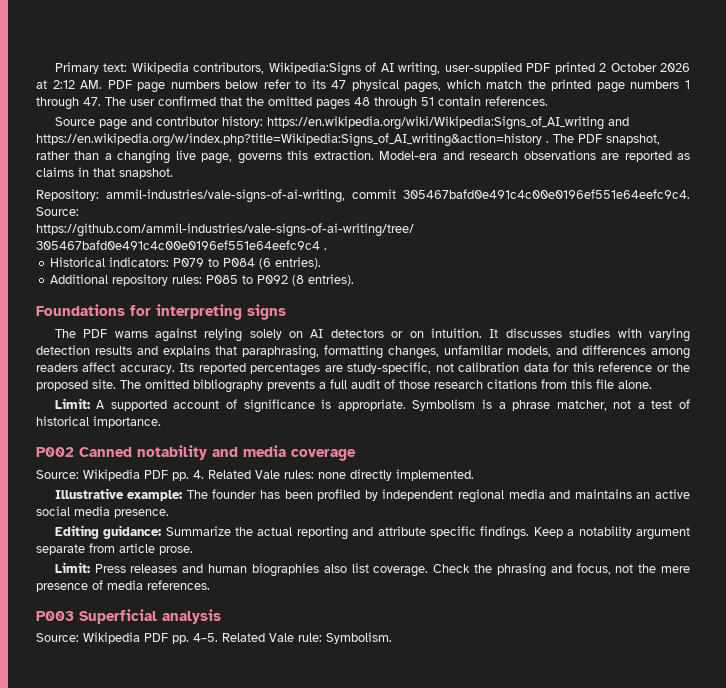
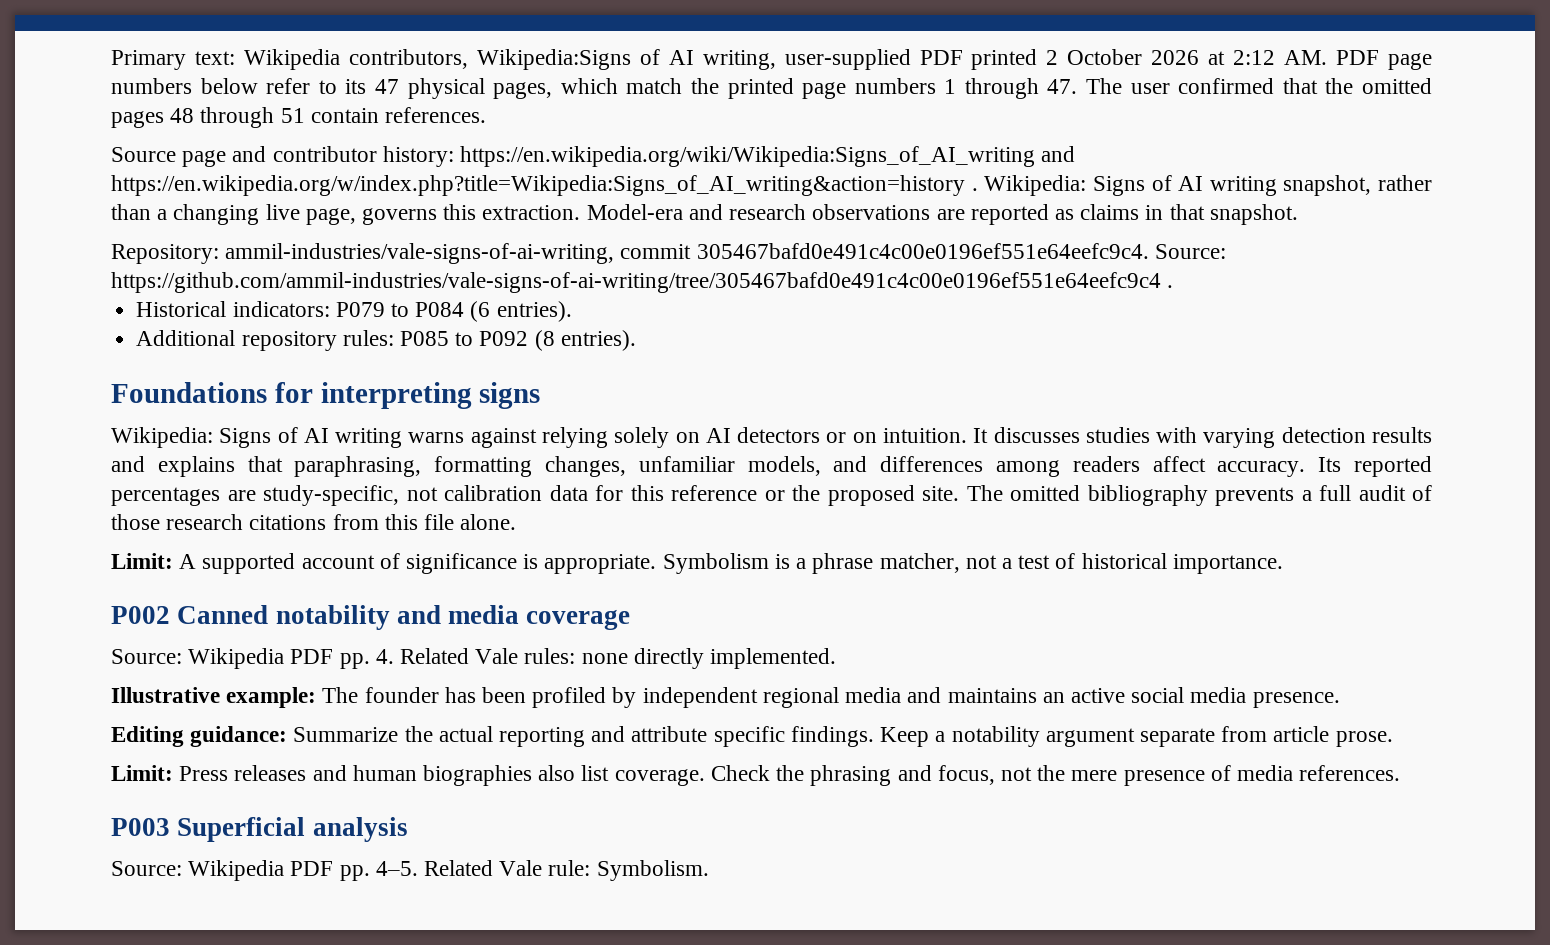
[553,134,602,143] The PDF -> [984,175,1277,196] Wikipedia: Signs of AI writing
[54,329,108,338] The PDF -> [111,427,403,448] Wikipedia: Signs of AI writing

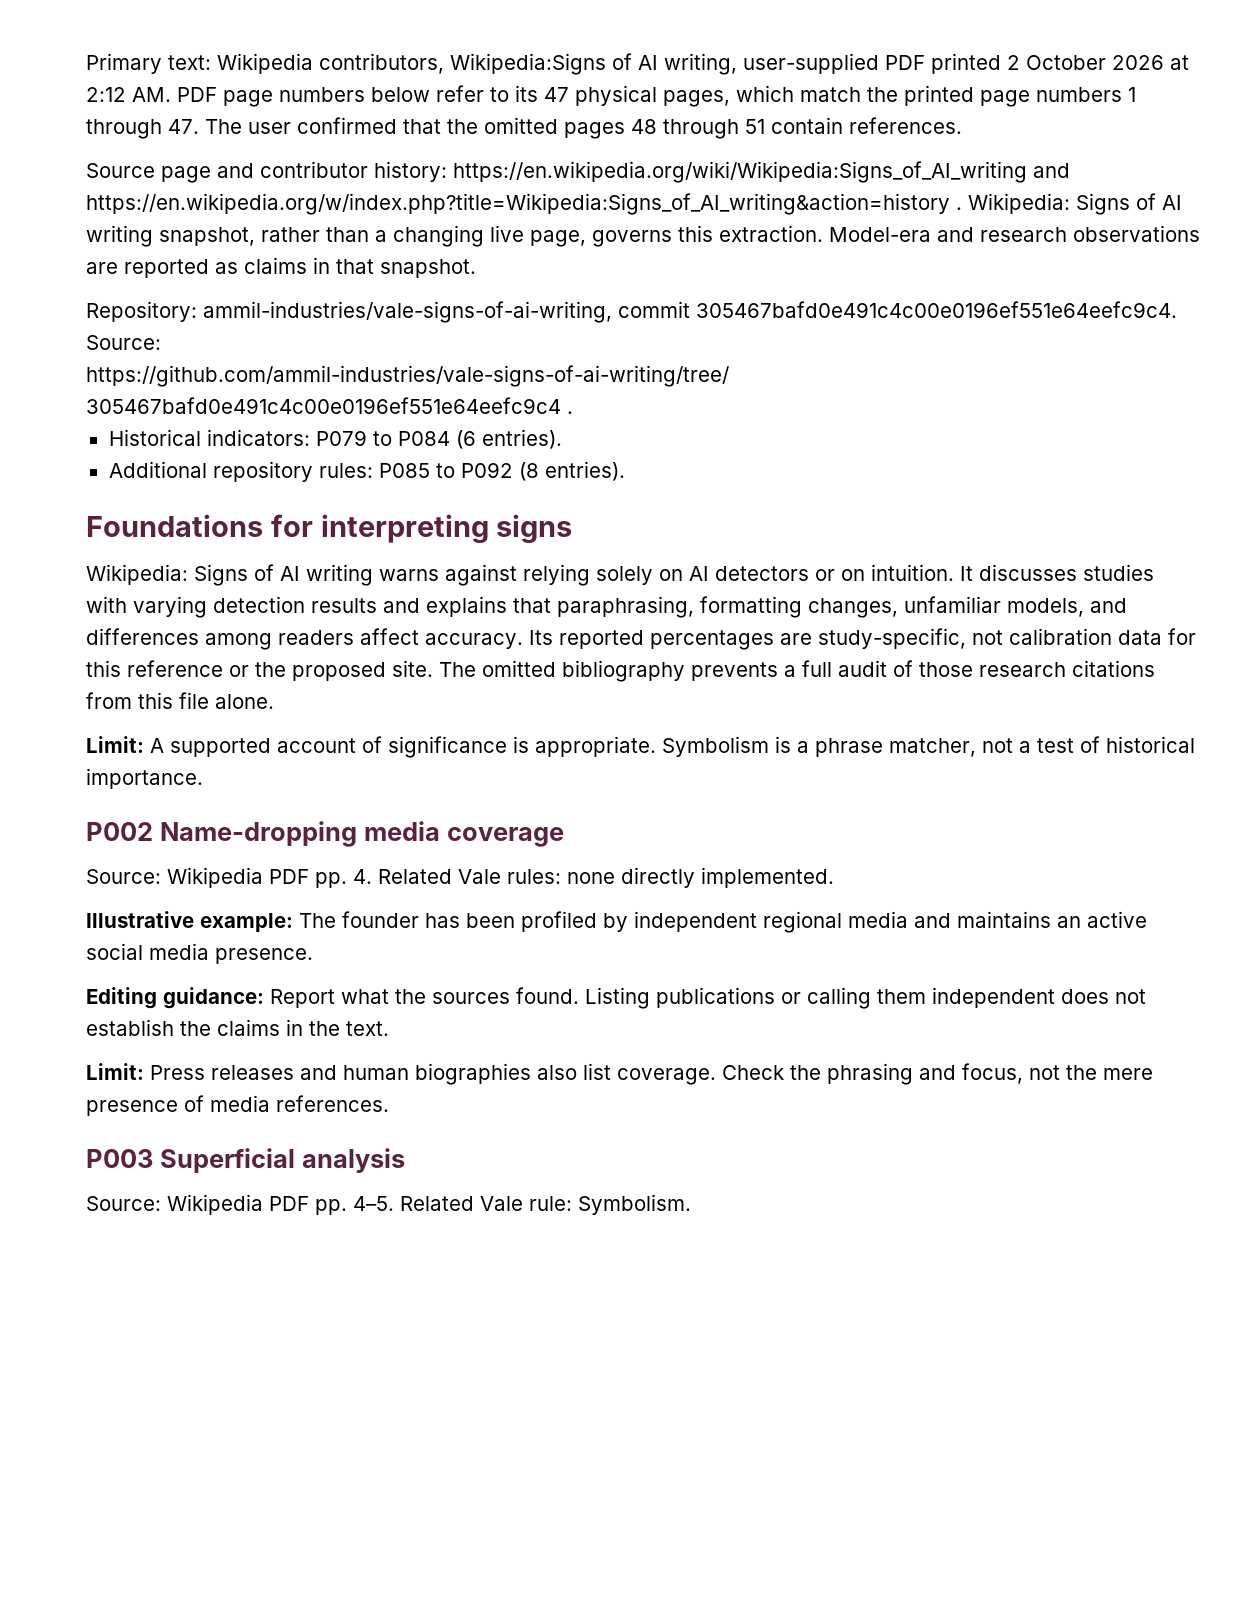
[177,605,441,630] Canned notability and -> [159,821,357,847] Name-dropping
[293,726,1393,747] Summarize the actual reporting and attribute specific findings. Keep a notability argument separate from article prose. -> [270,987,1146,1009] [86,1019,389,1036] Report what the sources found. Listing publications or calling them independent does not establish the claims in the text.

